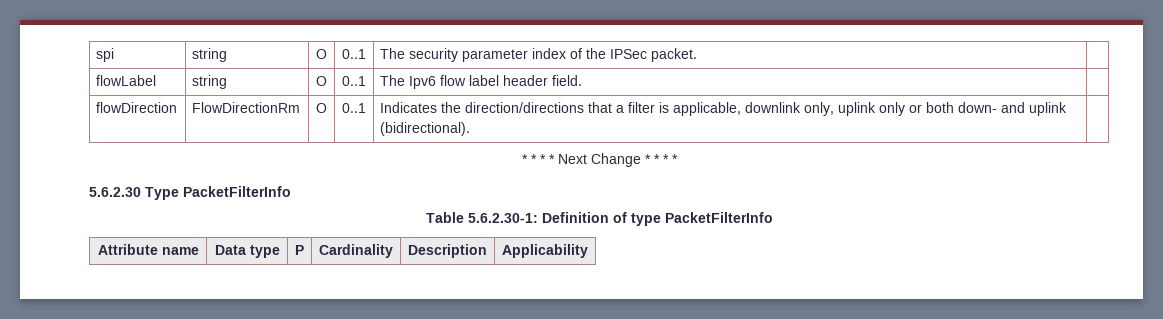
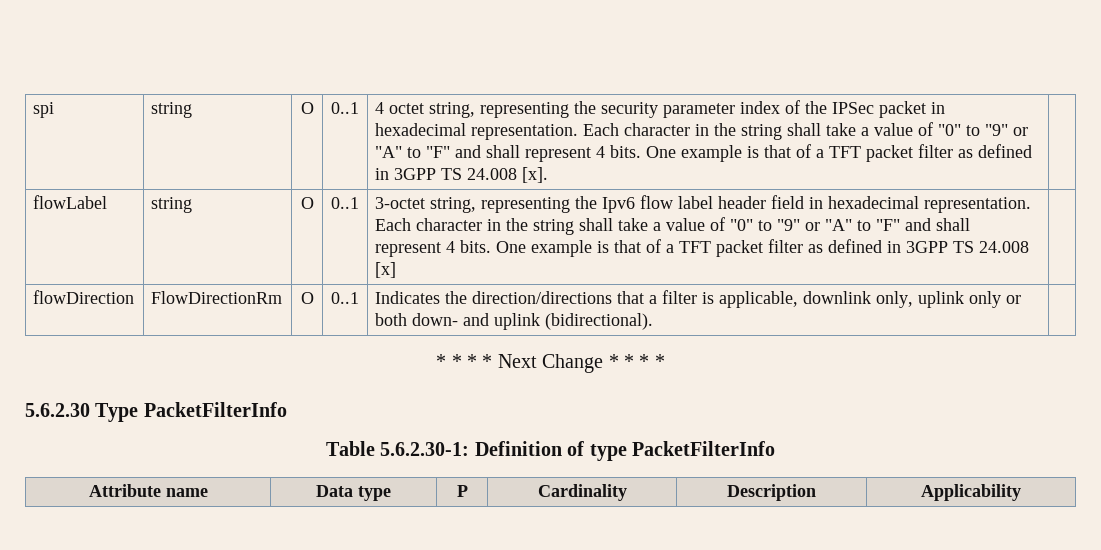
[380,48,406,59] The -> [375,101,597,118] 4 octet string, representing the
[651,48,698,62] [96,75,157,86] [192,75,228,89] [316,76,327,86] [342,76,366,86] [380,75,583,89] packet. | // flowLabel | string | O | 0..1 | The Ipv6 flow label header field. -> [879,101,946,118] [375,122,1029,140] [375,144,1033,162] [375,167,549,183] [33,195,108,209] [151,197,193,213] [300,197,314,209] [331,197,359,209] [375,195,1032,213] [375,217,971,235] [375,239,1030,257] [375,262,397,278] packet in hexadecimal representation. Each character in the string shall take a value of "0" to "9" or "A" to "F" and shall represent 4 bits. One example is that of a TFT packet filter as defined in 3GPP TS 24.008 [x]. | // flowLabel | string | O | 0..1 | 3-octet string, representing the Ipv6 flow label header field in hexadecimal representation. Each character in the string shall take a value of "0" to "9" or "A" to "F" and shall represent 4 bits. One example is that of a TFT packet filter as defined in 3GPP TS 24.008 [x]

